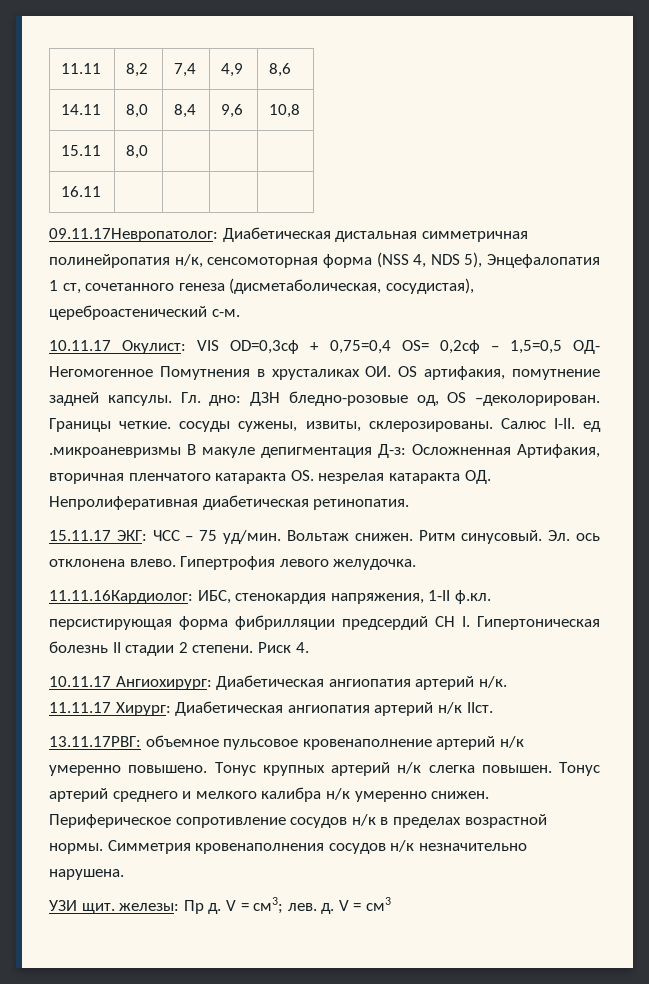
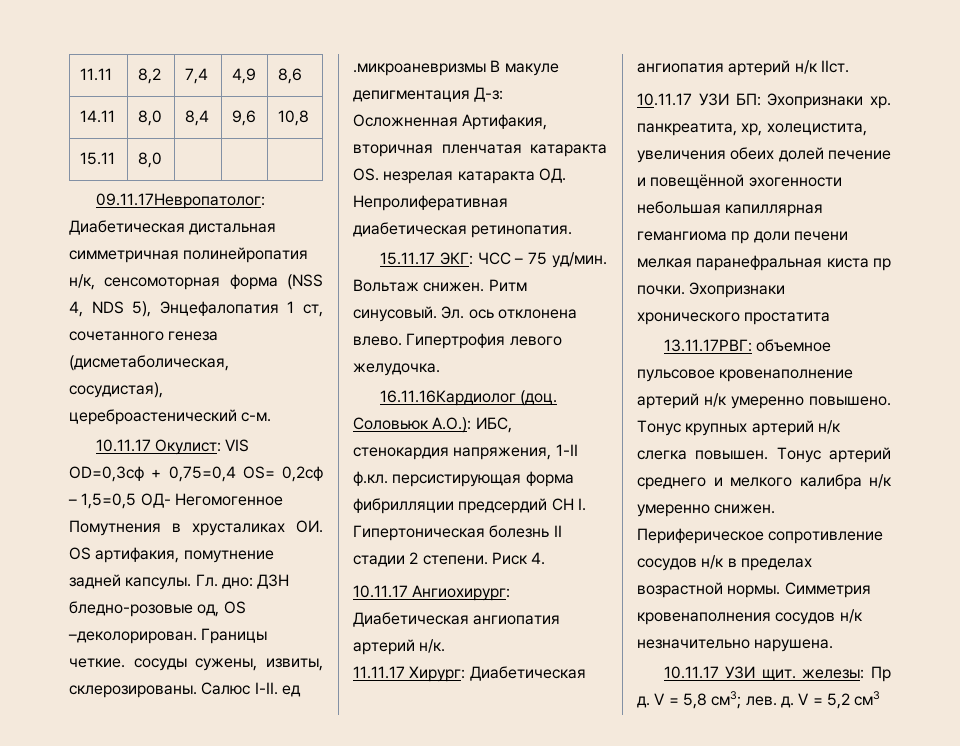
[61,186,102,197] // 16.11 | | | | -> (162, 160) none
[128,473,211,481] пленчатого -> [441,144,522,154] пленчатая
[49,590,193,604] 11.11.16Кардиолог: -> [379,390,558,406] [353,417,472,433] 16.11.16Кардиолог (доц. Соловьюк А.О.):
(493, 707) none -> [637,93,891,109] [637,123,867,136] [637,147,891,163] [637,174,842,189] [637,201,824,217] [637,231,848,244] [637,255,891,271] [637,282,786,298] [637,312,831,325] // 10.11.17 УЗИ БП: Эхопризнаки хр. панкреатита, хр, холецистита, увеличения обеих долей печение и повещённой эхогенности небольшая капиллярная гемангиома пр доли печени мелкая паранефральная киста пр почки. Эхопризнаки хронического простатита
(124, 874) none -> [663,666,719,679] 10.11.17
(249, 907) none -> [682,693,707,709] 5,8
(362, 907) none -> [826,693,850,709] 5,2

